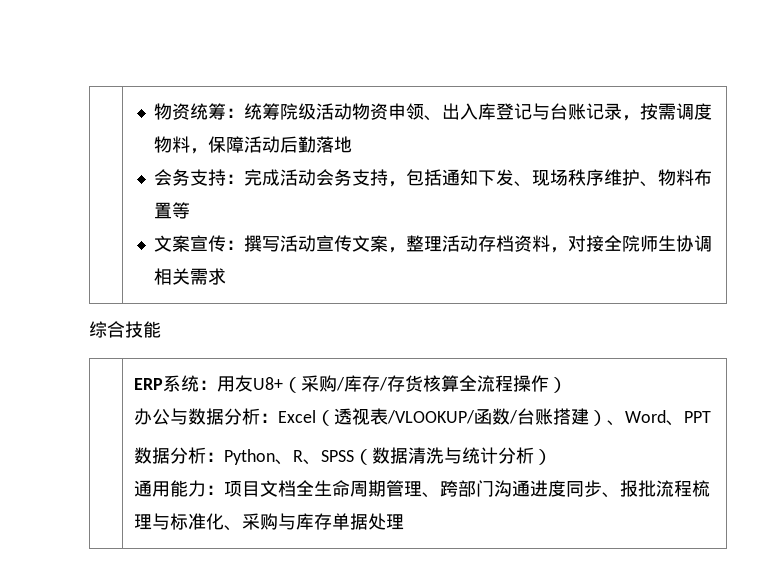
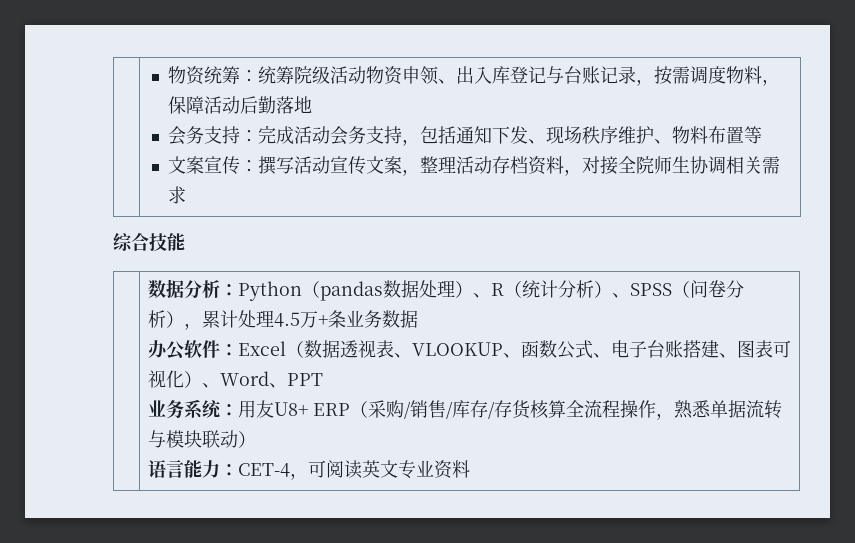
[134,378,164,390] ERP -> [147,279,744,301] [147,310,418,330] [147,340,791,360] [147,370,323,388] [147,400,184,419] 数据分析：Python（pandas数据处理）、R（统计分析）、SPSS（问卷分析），累计处理4.5万+条业务数据 // 办公软件：Excel（数据透视表、VLOOKUP、函数公式、电子台账搭建、图表可视化）、Word、PPT // 业务
(284, 383) none -> [312,403,350,416] ERP
(346, 384) none -> [409,400,453,419] 销售/
[549,377,568,393] [134,408,712,426] [134,447,553,465] [134,480,711,498] [134,513,405,531] ） // 办公与数据分析：Excel（透视表/VLOOKUP/函数/台账搭建）、Word、PPT // 数据分析：Python、R、SPSS（数据清洗与统计分析） // 通用能力：项目文档全生命周期管理、跨部门沟通进度同步、报批流程梳理与标准化、采购与库存单据处理 -> [655,400,782,420] [147,430,256,448] [147,460,470,480] ，熟悉单据流转与模块联动） // 语言能力：CET-4，可阅读英文专业资料

